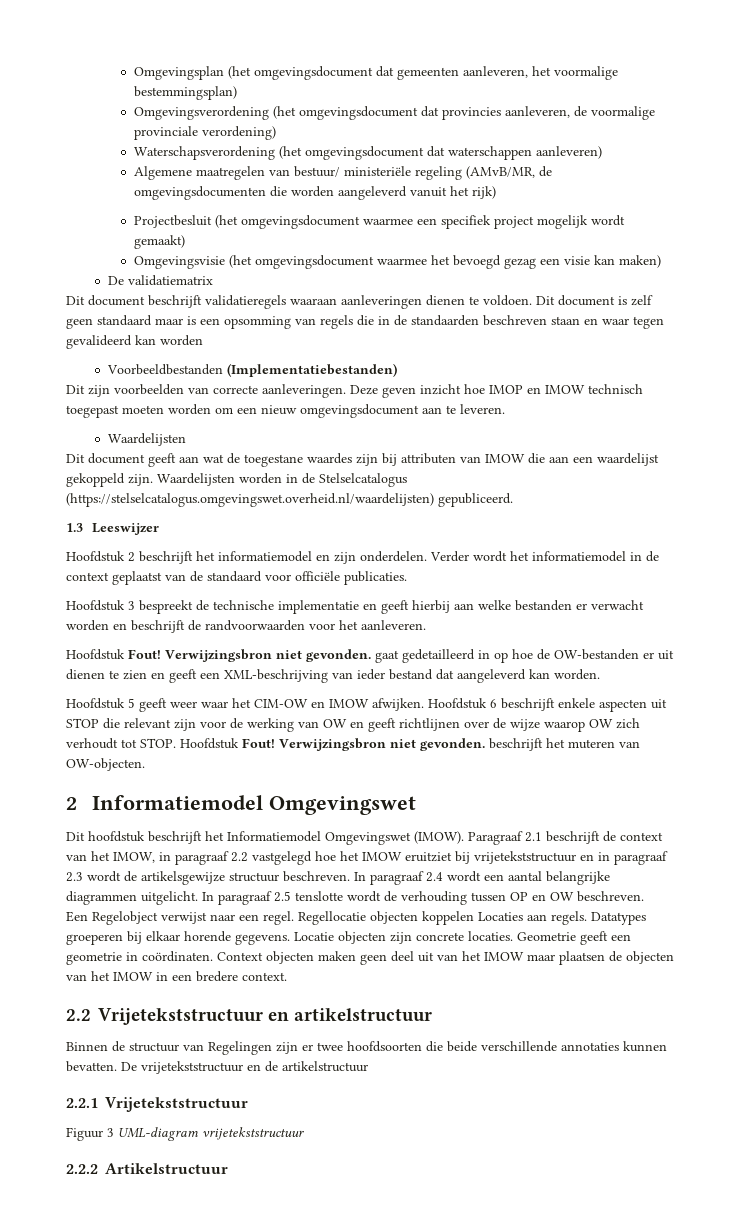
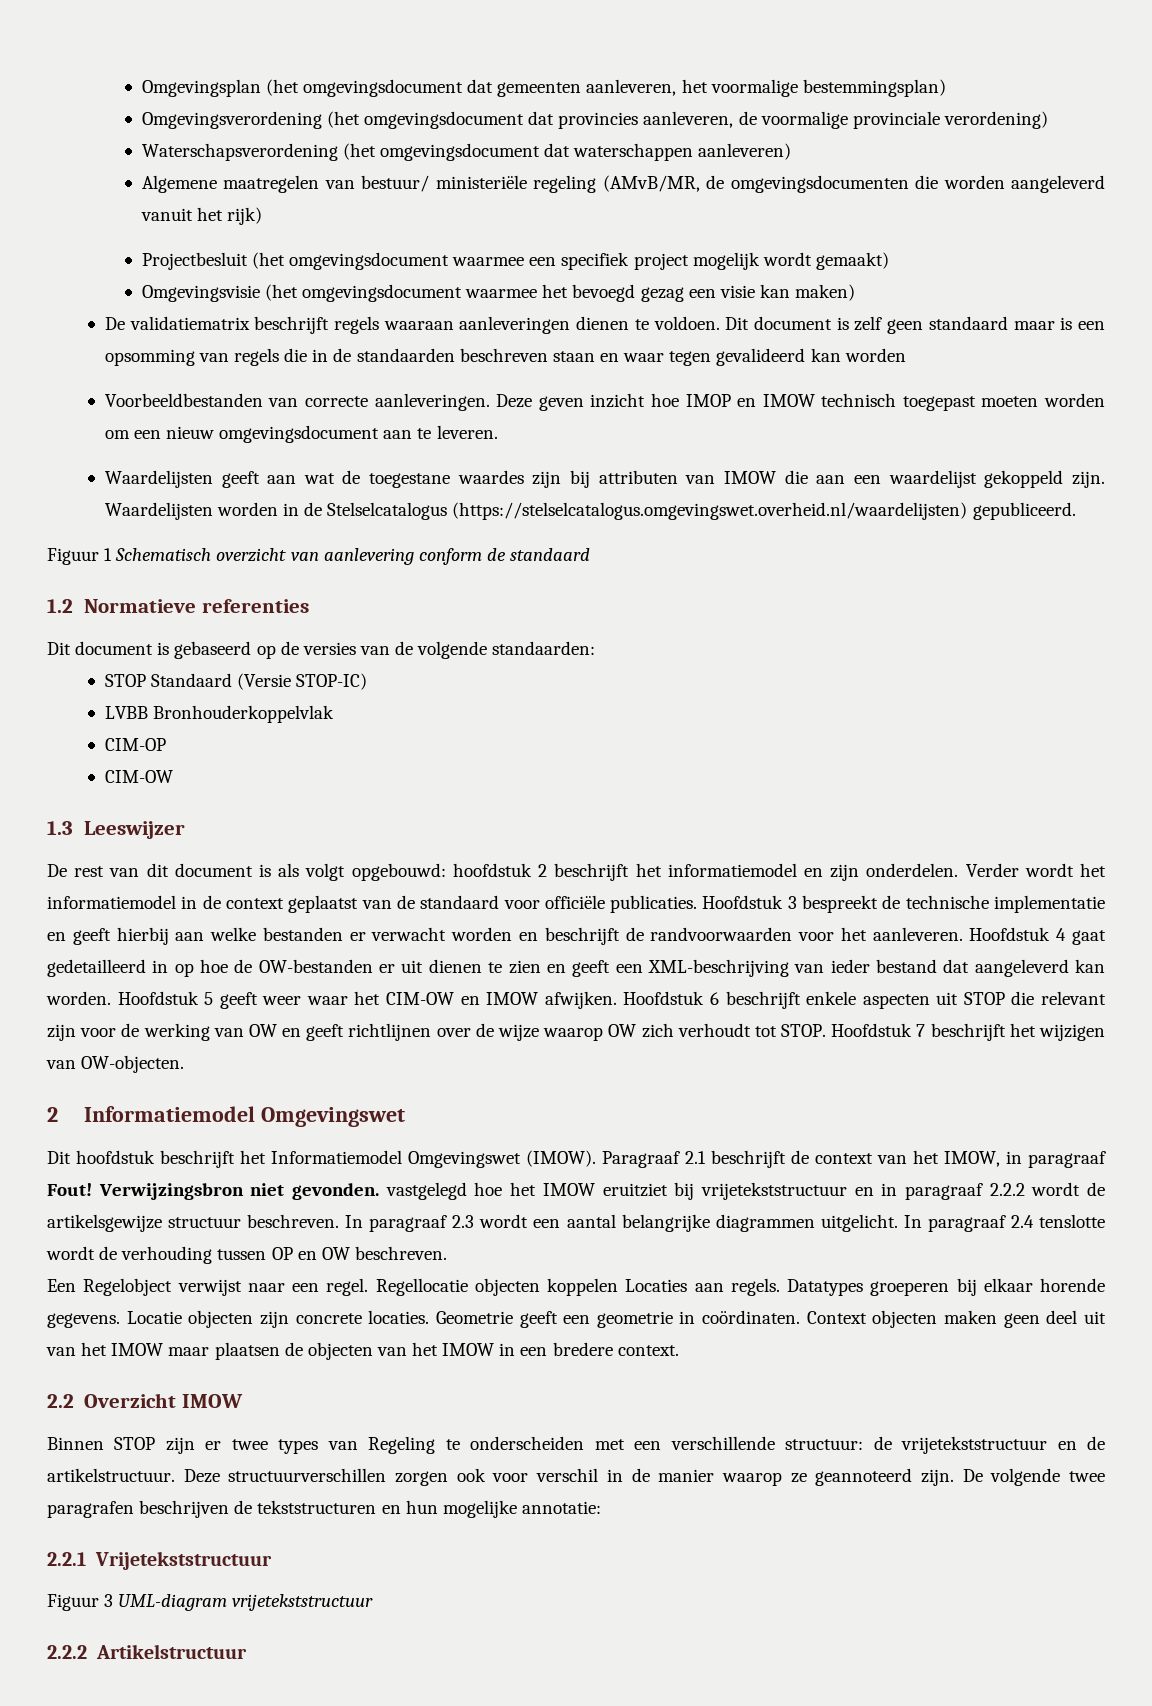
[66,295,286,309] // Dit document beschrijft validatieregels -> [254,316,379,334] beschrijft regels
[226,363,397,377] [66,384,184,397] (Implementatiebestanden) // Dit zijn voorbeelden -> (263, 400) none
[66,453,145,464] // Dit document -> (213, 479) none
[66,523,160,535] [66,551,125,562] 1.3 Leeswijzer // Hoofdstuk -> [47,548,591,565] [47,599,309,613] [47,641,596,659] [104,673,368,690] [104,705,334,723] [104,738,166,751] [104,770,173,783] [47,821,185,839] [47,863,532,881] Figuur 1 Schematisch overzicht van aanlevering conform de standaard // 1.2 Normatieve referenties // Dit document is gebaseerd op de versies van de volgende standaarden: // STOP Standaard (Versie STOP-IC) // LVBB Bronhouderkoppelvlak // CIM-OP // CIM-OW // 1.3 Leeswijzer // De rest van dit document is als volgt opgebouwd: hoofdstuk
(407, 578) // -> (698, 904) none
[66,649,371,662] // Hoofdstuk Fout! Verwijzingsbron niet gevonden. -> [969,927,1067,941] Hoofdstuk 4
(600, 674) // -> (111, 998) none
[242,738,615,751] Fout! Verwijzingsbron niet gevonden. beschrijft het muteren -> [916,1023,1106,1041] 7 beschrijft het wijzigen
[231,852,248,862] 2.2 -> [47,1183,380,1200] Fout! Verwijzingsbron niet gevonden.
[66,872,83,882] 2.3 -> [989,1183,1025,1196] 2.2.2
[426,872,443,882] 2.4 -> [452,1215,475,1228] 2.3
[274,891,291,902] 2.5 -> [1010,1215,1034,1228] 2.4
[98,1008,433,1025] [66,1041,667,1055] [66,1061,368,1074] Vrijetekststructuur en artikelstructuur // Binnen de structuur van Regelingen zijn er twee hoofdsoorten die beide verschillende annotaties kunnen bevatten. De vrijetekststructuur en de artikelstructuur -> [83,1393,243,1408] [47,1436,1106,1454] [47,1468,1105,1486] [47,1500,601,1518] Overzicht IMOW // Binnen STOP zijn er twee types van Regeling te onderscheiden met een verschillende structuur: de vrijetekststructuur en de artikelstructuur. Deze structuurverschillen zorgen ook voor verschil in de manier waarop ze geannoteerd zijn. De volgende twee paragrafen beschrijven de tekststructuren en hun mogelijke annotatie:

